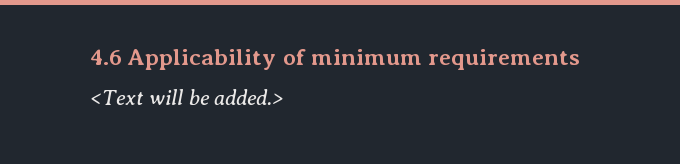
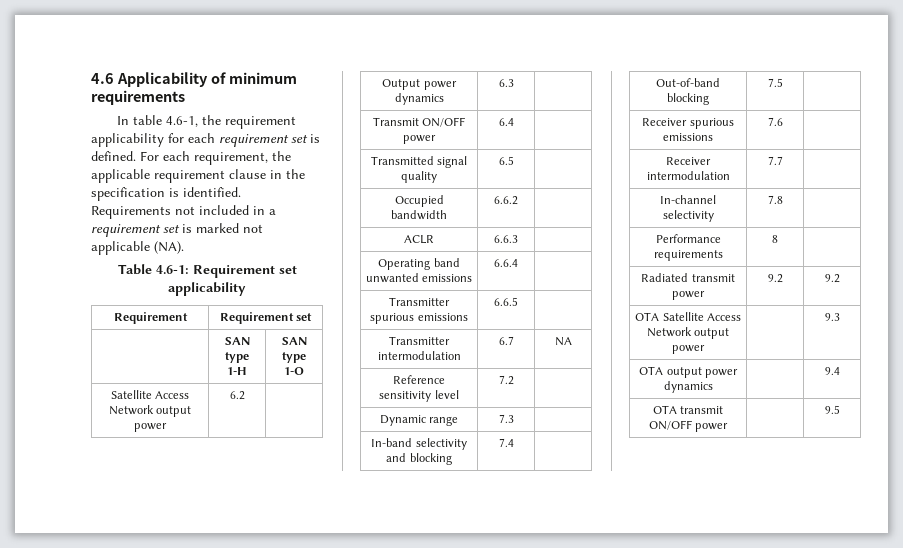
[90,89,285,105] <Text will be added.> -> [116,115,296,129] [91,133,320,147] [91,151,291,165] [91,169,305,183] [91,187,241,201] [91,205,276,219] [91,223,263,237] [91,241,184,255] [117,264,297,278] [168,282,246,296] [113,312,188,324] [219,312,313,324] [224,337,250,345] [225,352,249,363] [227,367,247,375] [281,337,307,345] [282,352,306,363] [284,367,304,375] [110,390,190,399] [108,405,192,417] [134,423,167,432] [229,391,245,400] [382,79,457,90] [394,93,444,105] [498,79,514,87] [372,117,466,127] [403,135,436,144] [498,118,514,126] [370,156,468,168] [401,171,437,183] [498,156,514,165] [394,195,444,207] [391,210,447,220] [494,196,518,205] [404,235,434,244] [494,235,518,243] [378,258,460,270] [365,273,473,283] [494,259,518,267] [389,297,450,306] [370,313,468,324] [494,297,518,306] [389,336,450,345] [377,351,461,360] [498,336,514,345] [554,337,572,346] [393,375,445,384] [379,390,459,402] [498,375,514,385] [379,415,459,426] [498,414,514,423] [371,438,467,450] [386,453,452,465] [498,438,514,447] [656,78,720,87] [667,93,709,105] [767,78,783,87] [642,118,734,129] [663,133,713,141] [767,117,783,126] [666,157,711,165] [646,171,730,180] [767,156,783,165] [660,195,716,204] [662,210,714,222] [767,195,783,204] [655,234,721,243] [653,250,723,261] [772,235,778,243] [641,273,735,282] [672,291,705,300] [767,274,783,283] [824,274,840,283] [635,312,741,321] [646,327,730,339] [672,345,705,354] [824,313,840,321] [639,366,738,378] [663,381,713,393] [824,367,840,375] [652,405,724,414] [648,420,729,432] [824,405,840,414] In table 4.6-1, the requirement applicability for each requirement set is defined. For each requirement, the applicable requirement clause in the specification is identified. Requirements not included in a requirement set is marked not applicable (NA). // Table 4.6-1: Requirement set applicability // Requirement | Requirement set // | SAN type 1-H | SAN type 1-O // Satellite Access Network output power | 6.2 | // Output power dynamics | 6.3 | // Transmit ON/OFF power | 6.4 | // Transmitted signal quality | 6.5 | // Occupied bandwidth | 6.6.2 | // ACLR | 6.6.3 | // Operating band unwanted emissions | 6.6.4 | // Transmitter spurious emissions | 6.6.5 | // Transmitter intermodulation | 6.7 | NA // Reference sensitivity level | 7.2 | // Dynamic range | 7.3 | // In-band selectivity and blocking | 7.4 | // Out-of-band blocking | 7.5 | // Receiver spurious emissions | 7.6 | // Receiver intermodulation | 7.7 | // In-channel selectivity | 7.8 | // Performance requirements | 8 | // Radiated transmit power | 9.2 | 9.2 // OTA Satellite Access Network output power | | 9.3 // OTA output power dynamics | | 9.4 // OTA transmit ON/OFF power | | 9.5

